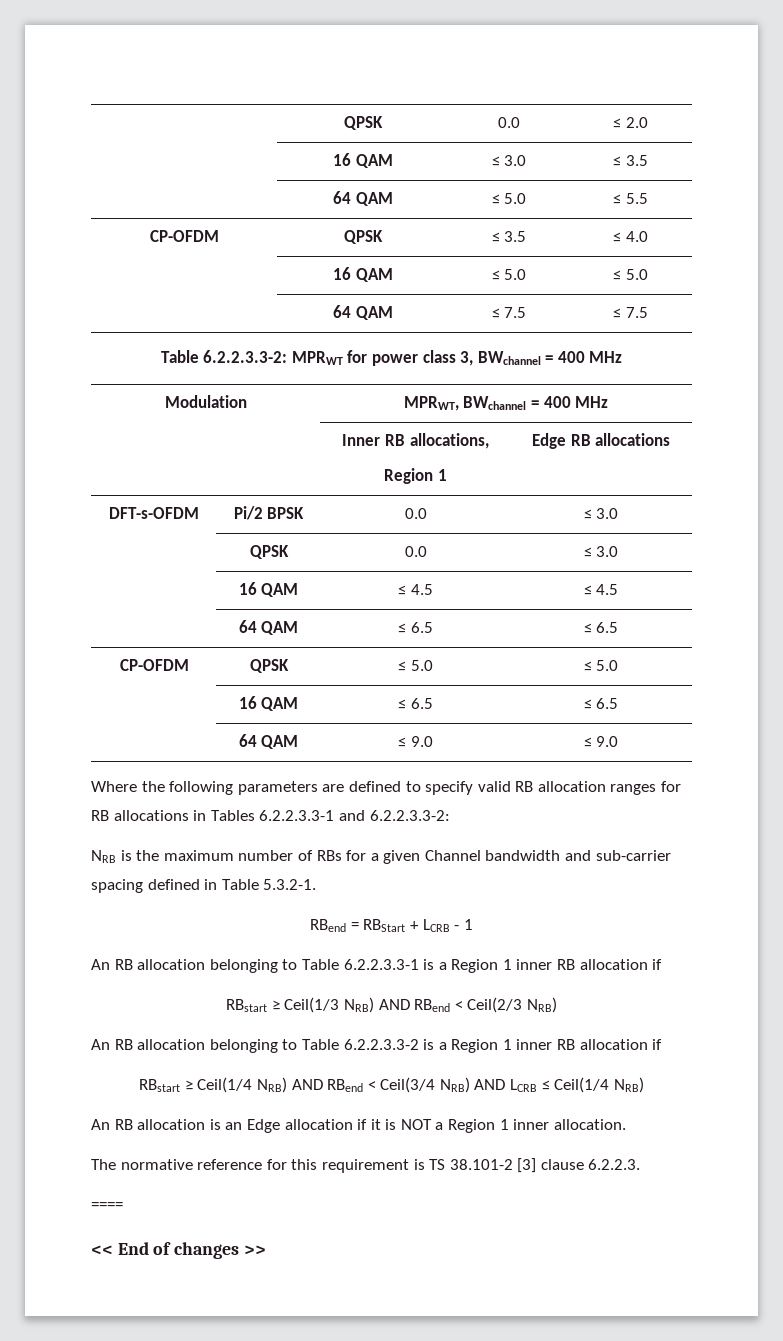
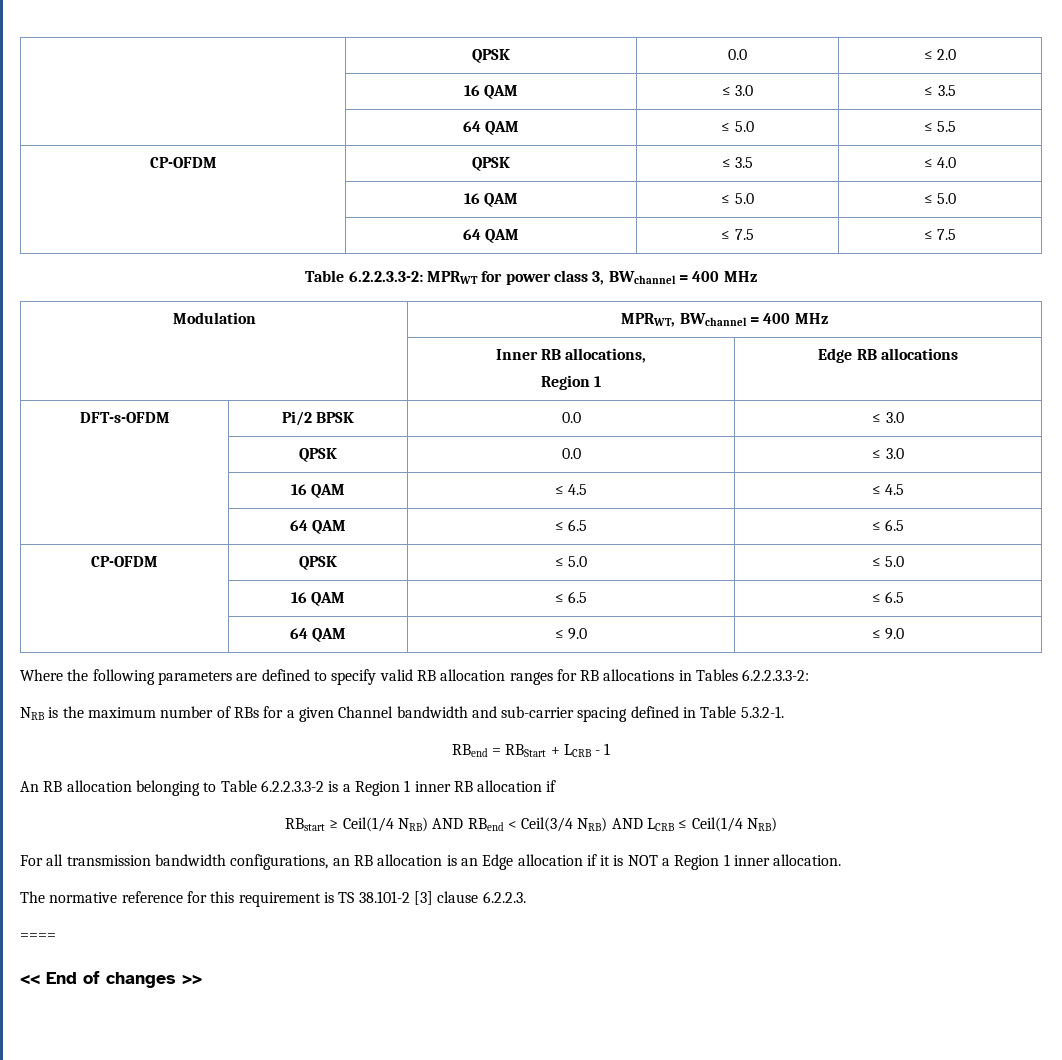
[259,810,365,821] 6.2.2.3.3-1 and -> (739, 675) none
[91,959,663,973] [226,997,557,1013] // An RB allocation belonging to Table 6.2.2.3.3-1 is a Region 1 inner RB allocation if // RBstart ≥ Ceil(1/3 NRB) AND RBend < Ceil(2/3 NRB) -> (611, 749) none
[91,1119,110,1130] An -> [20,854,350,870] For all transmission bandwidth configurations, an

